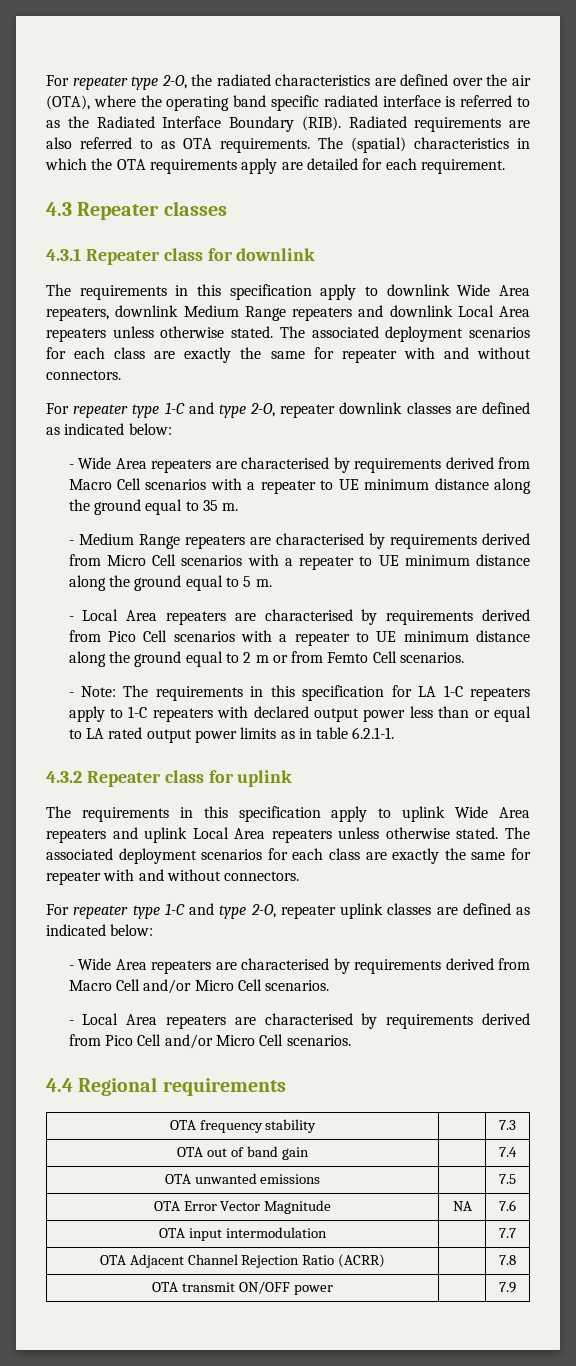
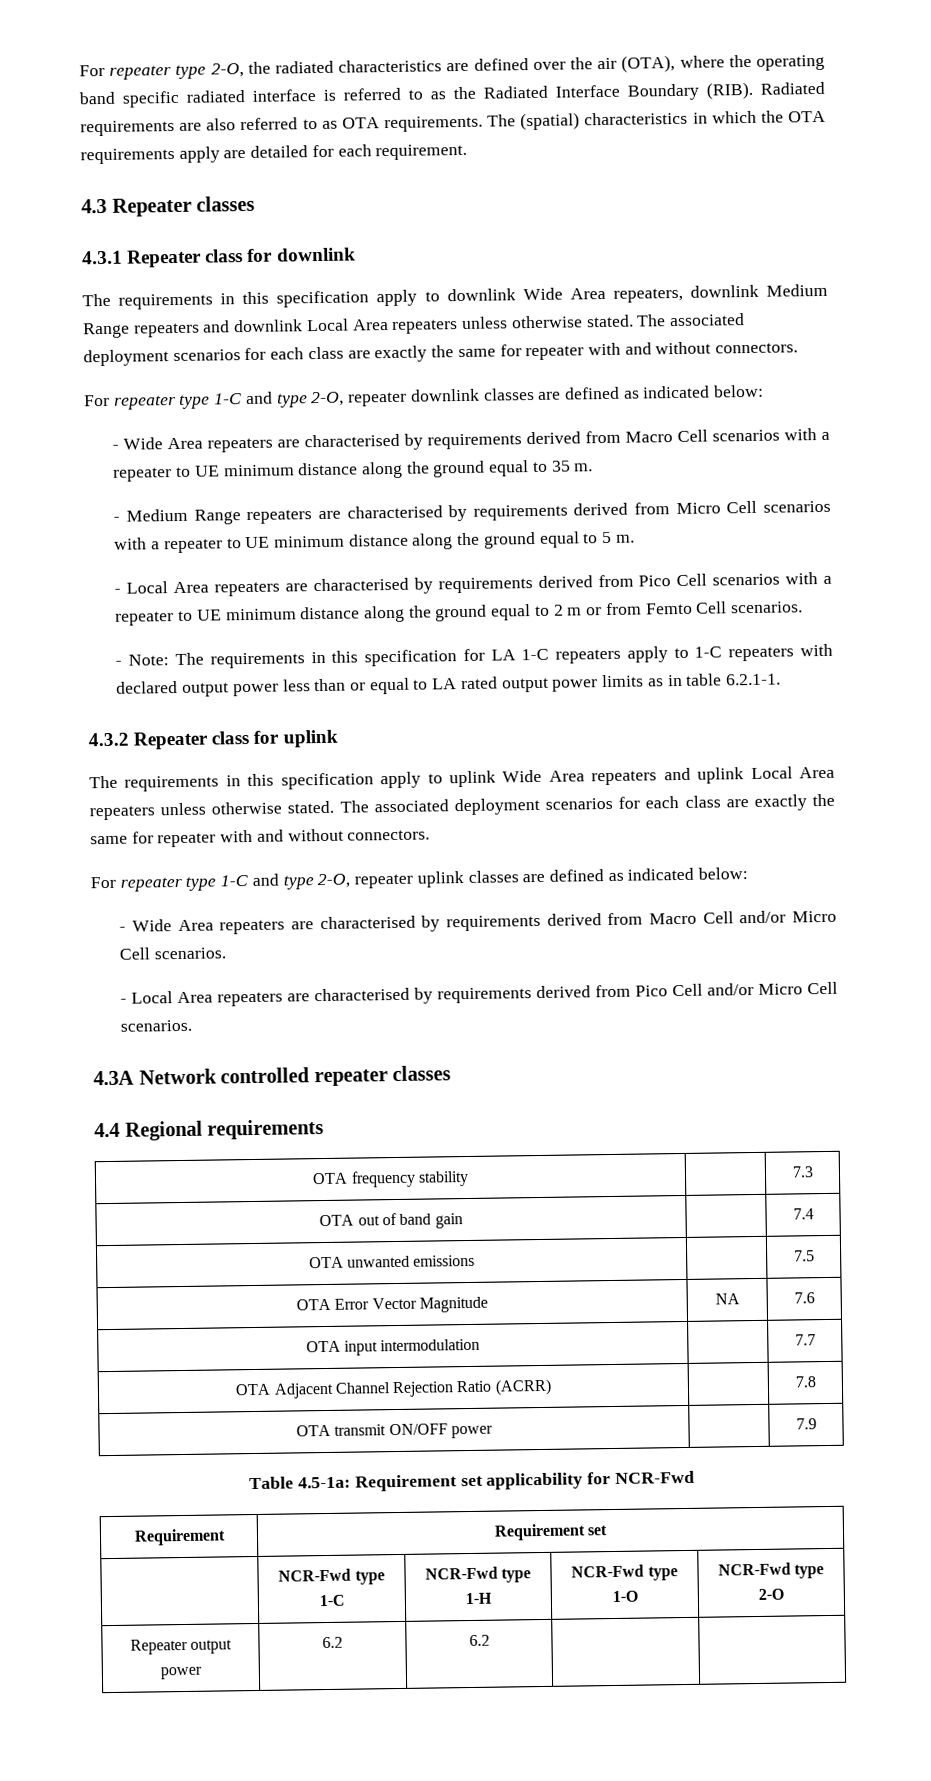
(351, 1040) none -> [93,1065,452,1087] // 4.3A Network controlled repeater classes
(516, 1287) none -> [249,1470,695,1492] [133,1528,226,1546] [493,1523,609,1541] [278,1568,385,1585] [318,1594,345,1607] [424,1566,532,1583] [464,1592,492,1605] [571,1564,678,1581] [611,1590,638,1603] [717,1562,825,1579] [758,1588,784,1600] [129,1638,233,1655] [160,1666,202,1680] [322,1636,343,1649] [468,1634,490,1647] // Table 4.5-1a: Requirement set applicability for NCR-Fwd // Requirement | Requirement set // | NCR-Fwd type 1-C | NCR-Fwd type 1-H | NCR-Fwd type 1-O | NCR-Fwd type 2-O // Repeater output power | 6.2 | 6.2 | |

